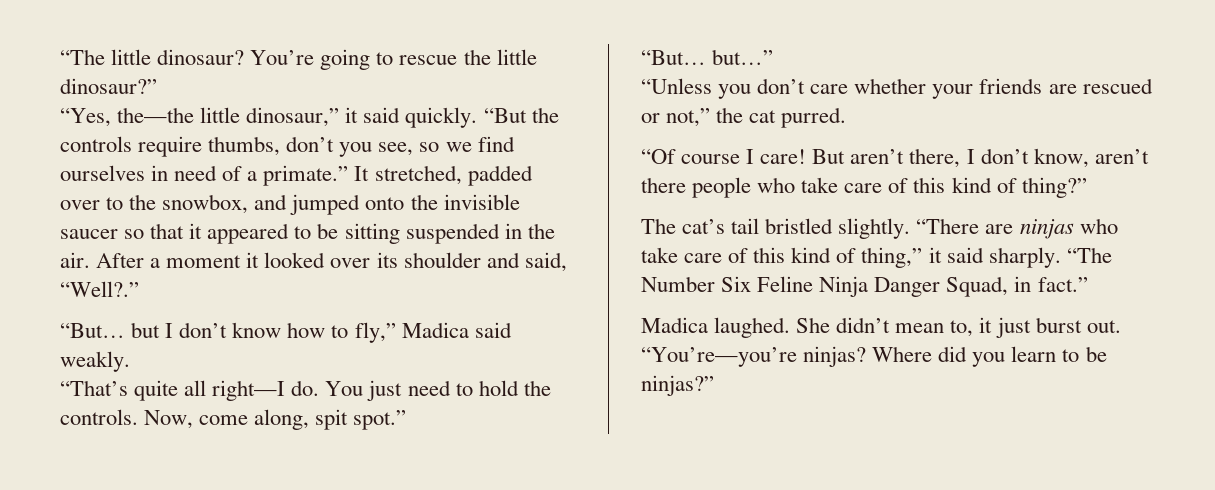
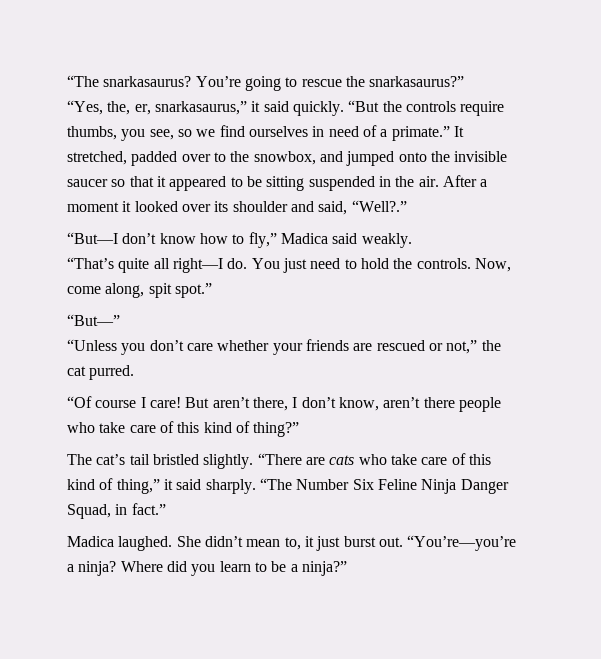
[60,49,245,65] “The little dinosaur? -> [67,75,192,87] “The snarkasaurus?
[496,49,537,65] [60,78,157,94] little dinosaur?” -> [369,76,465,87] snarkasaurus?”
[117,107,340,127] the—the little dinosaur,” -> [107,101,247,115] the, er, snarkasaurus,”
[286,136,335,152] don’t -> (117, 133) none
[60,322,174,338] “But… but I -> [67,232,118,244] “But—I
[641,49,774,65] “But… but…” -> [67,314,120,326] “But—”
[1019,219,1074,239] ninjas -> [329,455,355,465] cats
[803,346,867,367] ninjas? -> [67,561,117,576] a ninja?
[641,375,714,396] ninjas?” -> [290,561,347,576] a ninja?”

